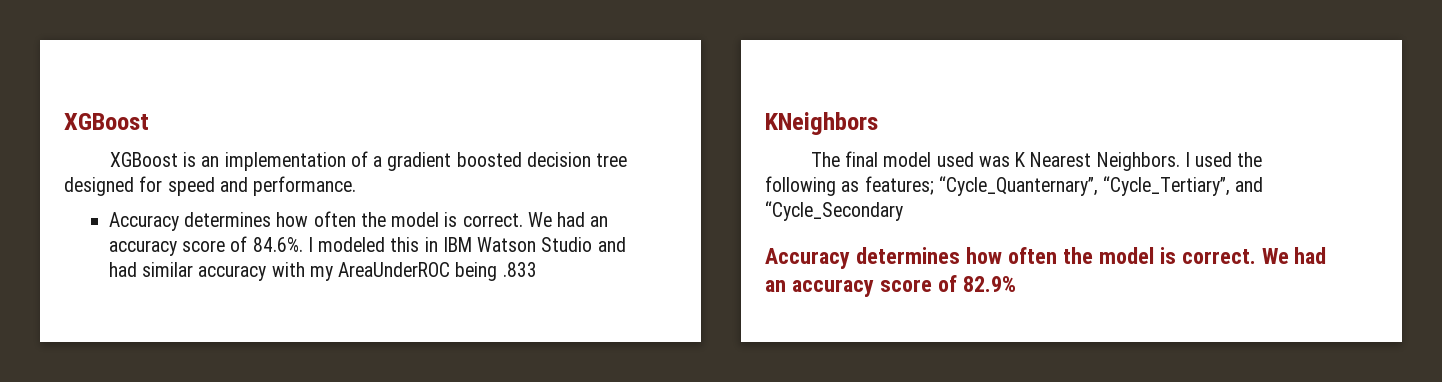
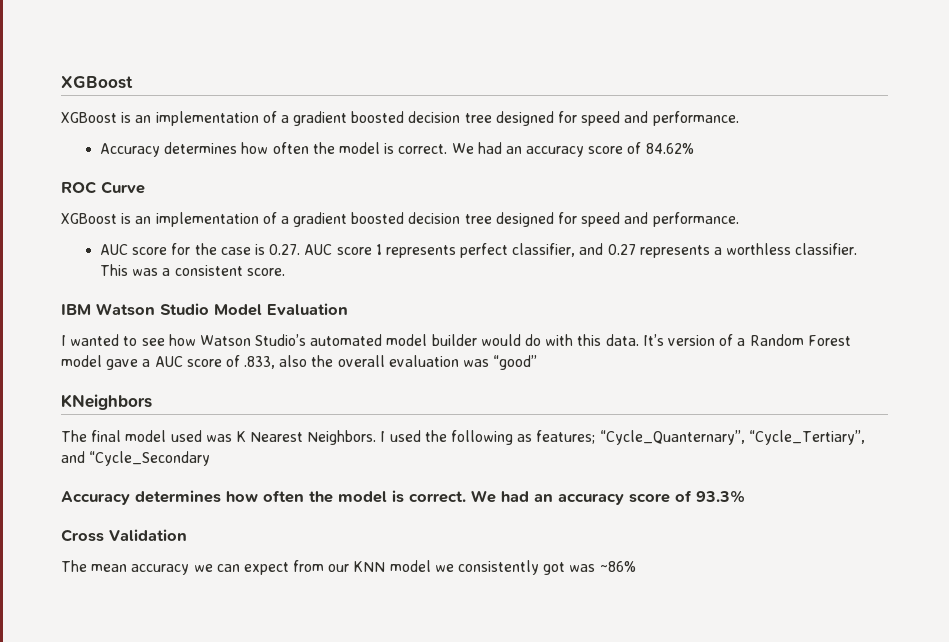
[252,237,626,252] [108,262,537,281] 84.6%. I modeled this in IBM Watson Studio and had similar accuracy with my AreaUnderROC being .833 -> [645,143,694,154] [61,181,145,194] [61,212,739,227] [100,243,858,258] [100,264,285,276] [61,303,348,316] [61,334,851,346] [61,355,538,370] 84.62% // ROC Curve // XGBoost is an implementation of a gradient boosted decision tree designed for speed and performance. // AUC score for the case is 0.27. AUC score 1 represents perfect classifier, and 0.27 represents a worthless classifier. This was a consistent score. // IBM Watson Studio Model Evaluation // I wanted to see how Watson Studio’s automated model builder would do with this data. It’s version of a Random Forest model gave a AUC score of .833, also the overall evaluation was “good”
[962,276,1016,292] 82.9% -> [696,490,746,503] [61,529,187,542] [61,560,636,575] 93.3% // Cross Validation // The mean accuracy we can expect from our KNN model we consistently got was ~86%

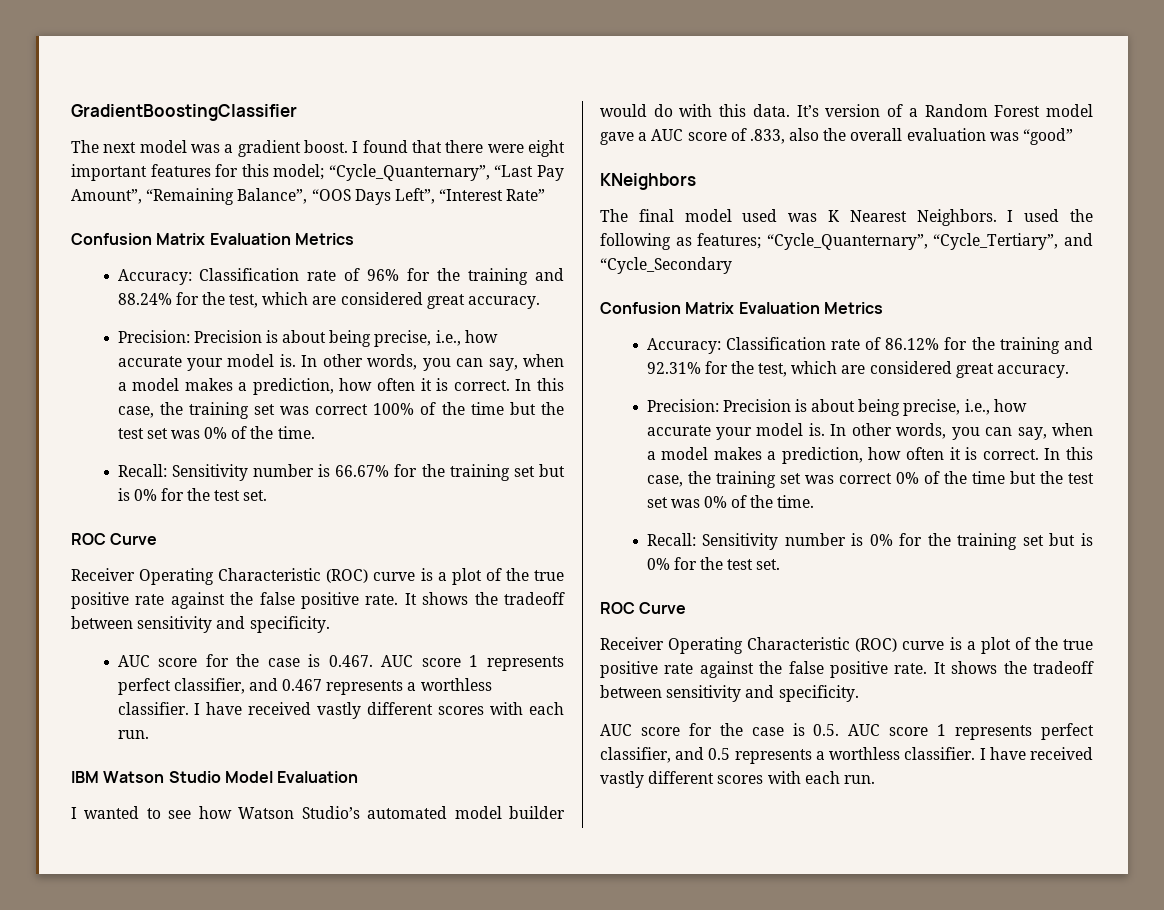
[61,76,133,89] [61,111,739,126] [100,142,694,157] [61,181,145,194] [61,212,739,227] [100,243,858,258] [100,264,285,276] XGBoost // XGBoost is an implementation of a gradient boosted decision tree designed for speed and performance. // Accuracy determines how often the model is correct. We had an accuracy score of 84.62% // ROC Curve // XGBoost is an implementation of a gradient boosted decision tree designed for speed and performance. // AUC score for the case is 0.27. AUC score 1 represents perfect classifier, and 0.27 represents a worthless classifier. This was a consistent score. -> [71,104,297,121] [71,140,565,157] [71,164,564,181] [71,188,546,205] [71,233,354,245] [117,268,564,285] [117,292,540,309] [117,330,498,347] [117,354,564,371] [117,378,564,395] [117,402,564,419] [117,426,315,439] [117,464,566,481] [117,488,268,501] [71,533,158,545] [71,568,565,585] [71,592,565,609] [71,616,330,633] [117,654,564,671] [117,678,492,695] [117,702,564,719] [117,730,149,739] GradientBoostingClassifier // The next model was a gradient boost. I found that there were eight important features for this model; “Cycle_Quanternary”, “Last Pay Amount”, “Remaining Balance”, “OOS Days Left”, “Interest Rate” // Confusion Matrix Evaluation Metrics // Accuracy: Classification rate of 96% for the training and 88.24% for the test, which are considered great accuracy. // Precision: Precision is about being precise, i.e., how accurate your model is. In other words, you can say, when a model makes a prediction, how often it is correct. In this case, the training set was correct 100% of the time but the test set was 0% of the time. // Recall: Sensitivity number is 66.67% for the training set but is 0% for the test set. // ROC Curve // Receiver Operating Characteristic (ROC) curve is a plot of the true positive rate against the false positive rate. It shows the tradeoff between sensitivity and specificity. // AUC score for the case is 0.467. AUC score 1 represents perfect classifier, and 0.467 represents a worthless classifier. I have received vastly different scores with each run.
[61,490,746,505] [61,529,187,542] [61,560,636,575] Accuracy determines how often the model is correct. We had an accuracy score of 93.3% // Cross Validation // The mean accuracy we can expect from our KNN model we consistently got was ~86% -> [600,302,883,314] [646,337,1093,354] [646,361,1069,378] [646,399,1027,416] [646,423,1093,440] [646,447,1093,464] [646,471,1094,488] [646,495,815,508] [646,533,1093,550] [646,557,781,570] [600,602,687,614] [600,637,1093,654] [600,661,1094,678] [600,685,859,702] [600,723,1094,740] [600,747,1093,764] [600,771,875,788] Confusion Matrix Evaluation Metrics // Accuracy: Classification rate of 86.12% for the training and 92.31% for the test, which are considered great accuracy. // Precision: Precision is about being precise, i.e., how accurate your model is. In other words, you can say, when a model makes a prediction, how often it is correct. In this case, the training set was correct 0% of the time but the test set was 0% of the time. // Recall: Sensitivity number is 0% for the training set but is 0% for the test set. // ROC Curve // Receiver Operating Characteristic (ROC) curve is a plot of the true positive rate against the false positive rate. It shows the tradeoff between sensitivity and specificity. // AUC score for the case is 0.5. AUC score 1 represents perfect classifier, and 0.5 represents a worthless classifier. I have received vastly different scores with each run.

